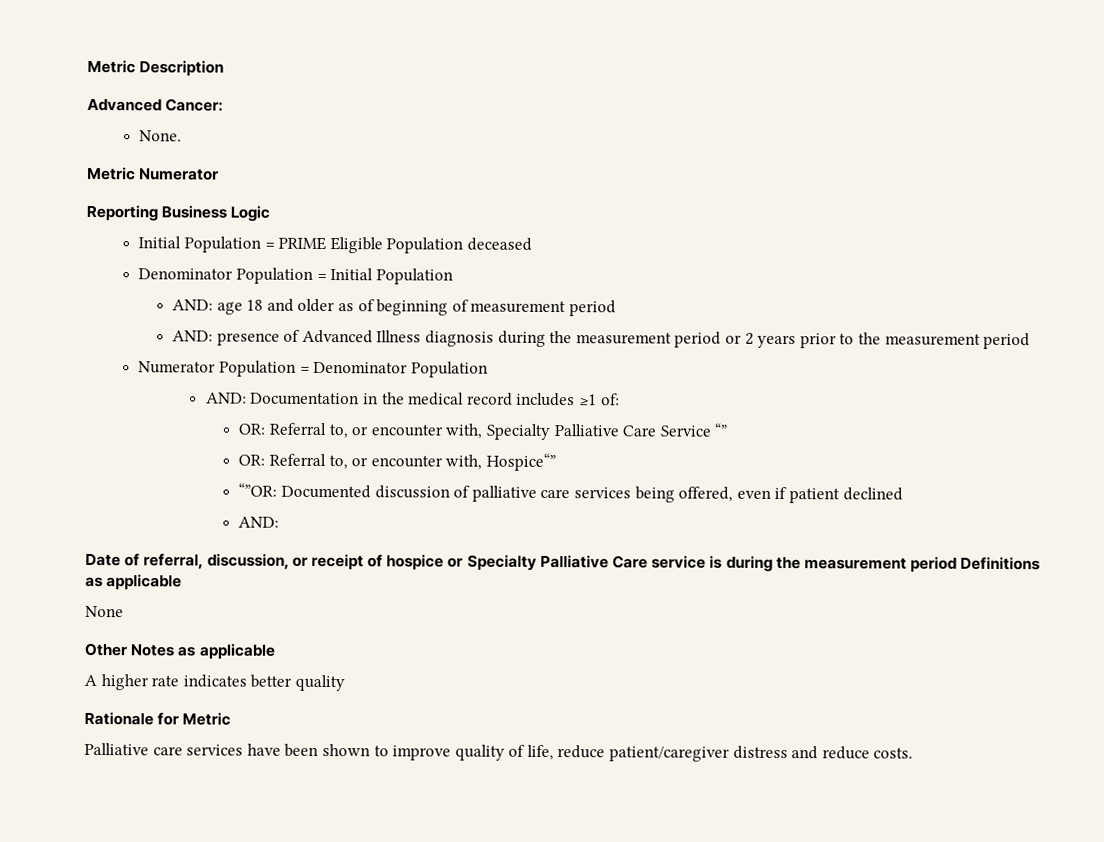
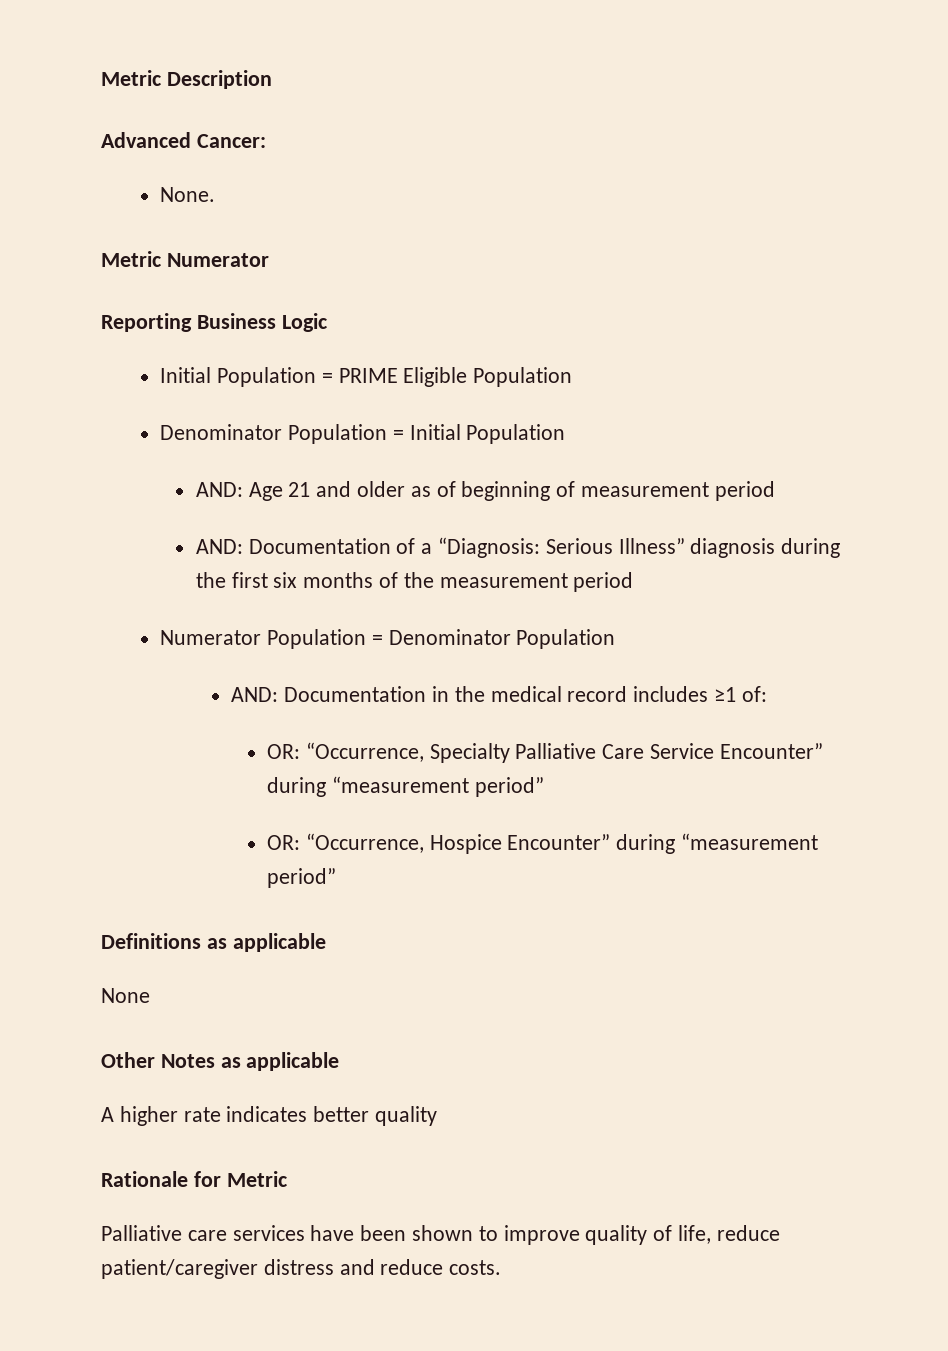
[466,237,532,251] deceased -> (573, 377) none
[216,299,264,315] age 18 -> [248,482,311,501] Age 21
[216,329,855,349] presence of Advanced Illness diagnosis during the measurement period or 2 years prior to -> [248,537,841,558] [195,572,398,588] Documentation of a “Diagnosis: Serious Illness” diagnosis during the first six months of
[269,422,728,440] [238,452,557,472] [238,482,903,504] [238,516,280,528] [85,553,958,573] Referral to, or encounter with, Specialty Palliative Care Service “” // OR: Referral to, or encounter with, Hospice“” // “”OR: Documented discussion of palliative care services being offered, even if patient declined // AND: // Date of referral, discussion, or receipt of hospice or Specialty Palliative Care service is during the measurement period -> [305,742,823,763] [266,776,544,797] [266,833,818,854] [266,868,336,888] “Occurrence, Specialty Palliative Care Service Encounter” during “measurement period” // OR: “Occurrence, Hospice Encounter” during “measurement period” //

